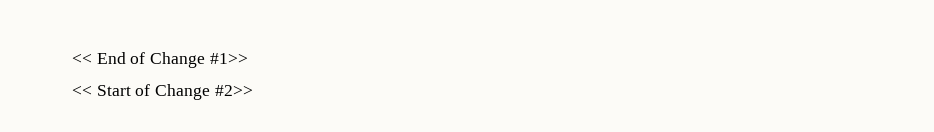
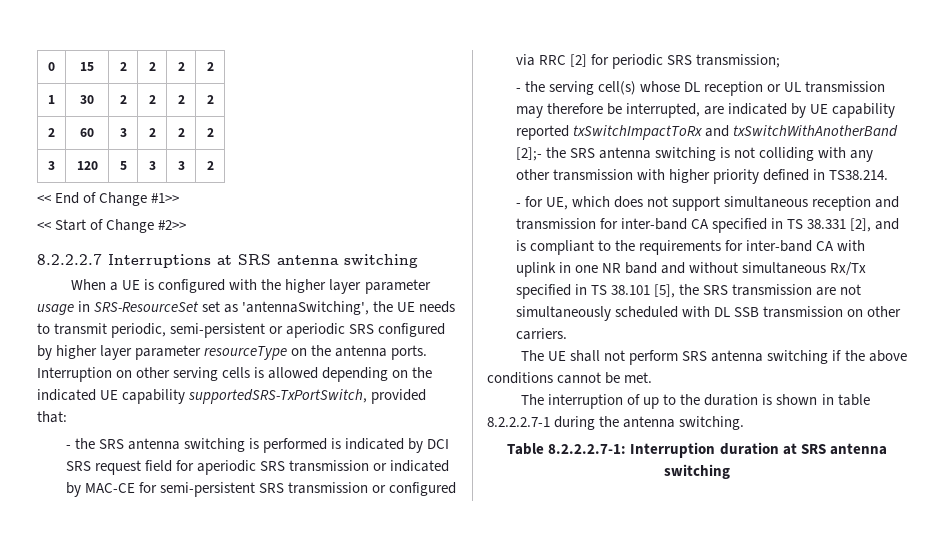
(72, 58) none -> [48,62,55,71] [80,62,94,71] [119,62,127,71] [148,62,156,71] [177,62,185,71] [206,62,214,71] [48,95,55,104] [80,95,94,104] [119,95,127,104] [148,95,156,104] [177,95,185,104] [206,95,214,104] [48,128,55,137] [80,128,94,137] [119,128,127,137] [148,128,156,137] [177,128,185,137] [206,128,214,137] [48,161,55,170] [76,161,98,170] [119,161,127,170] [148,161,156,170] [177,161,185,170] [206,161,214,170] 0 | 15 | 2 | 2 | 2 | 2 // 1 | 30 | 2 | 2 | 2 | 2 // 2 | 60 | 3 | 2 | 2 | 2 // 3 | 120 | 5 | 3 | 3 | 2 //
(253, 90) none -> [37,254,418,268] [71,279,431,294] [37,301,456,315] [37,323,446,338] [37,345,428,360] [37,367,433,382] [37,389,427,404] [37,411,67,423] [65,438,450,453] [65,460,450,475] [65,482,457,497] [515,54,781,69] [515,81,886,96] [515,103,896,118] [515,125,899,140] [515,147,874,162] [515,169,889,184] [515,196,900,211] [515,218,900,233] [515,240,866,255] [515,262,867,277] [515,284,862,299] [515,306,902,321] [515,328,567,340] [521,350,907,365] [487,372,653,384] [521,394,870,409] [487,416,745,430] [507,442,887,458] [664,464,730,479] // 8.2.2.2.7 Interruptions at SRS antenna switching // When a UE is configured with the higher layer parameter usage in SRS-ResourceSet set as 'antennaSwitching', the UE needs to transmit periodic, semi-persistent or aperiodic SRS configured by higher layer parameter resourceType on the antenna ports. Interruption on other serving cells is allowed depending on the indicated UE capability supportedSRS-TxPortSwitch, provided that: // - the SRS antenna switching is performed is indicated by DCI SRS request field for aperiodic SRS transmission or indicated by MAC-CE for semi-persistent SRS transmission or configured via RRC [2] for periodic SRS transmission; // - the serving cell(s) whose DL reception or UL transmission may therefore be interrupted, are indicated by UE capability reported txSwitchImpactToRx and txSwitchWithAnotherBand [2];- the SRS antenna switching is not colliding with any other transmission with higher priority defined in TS38.214. // - for UE, which does not support simultaneous reception and transmission for inter-band CA specified in TS 38.331 [2], and is compliant to the requirements for inter-band CA with uplink in one NR band and without simultaneous Rx/Tx specified in TS 38.101 [5], the SRS transmission are not simultaneously scheduled with DL SSB transmission on other carriers. // The UE shall not perform SRS antenna switching if the above conditions cannot be met. // The interruption of up to the duration is shown in table 8.2.2.2.7-1 during the antenna switching. // Table 8.2.2.2.7-1: Interruption duration at SRS antenna switching

